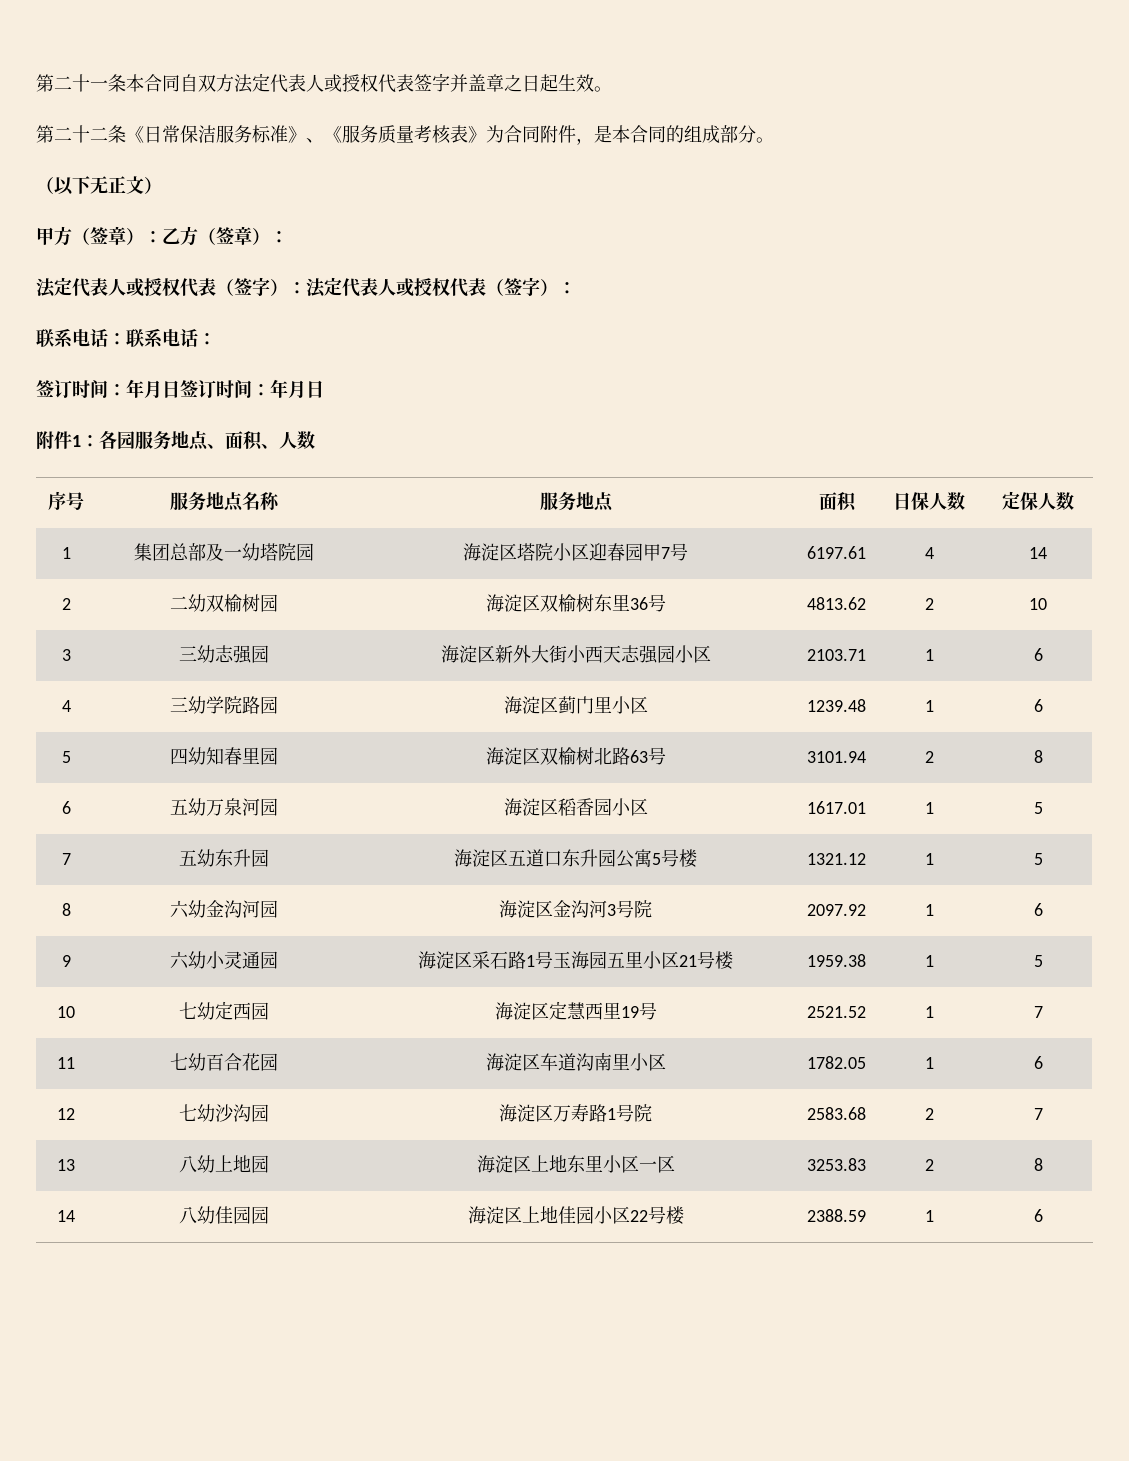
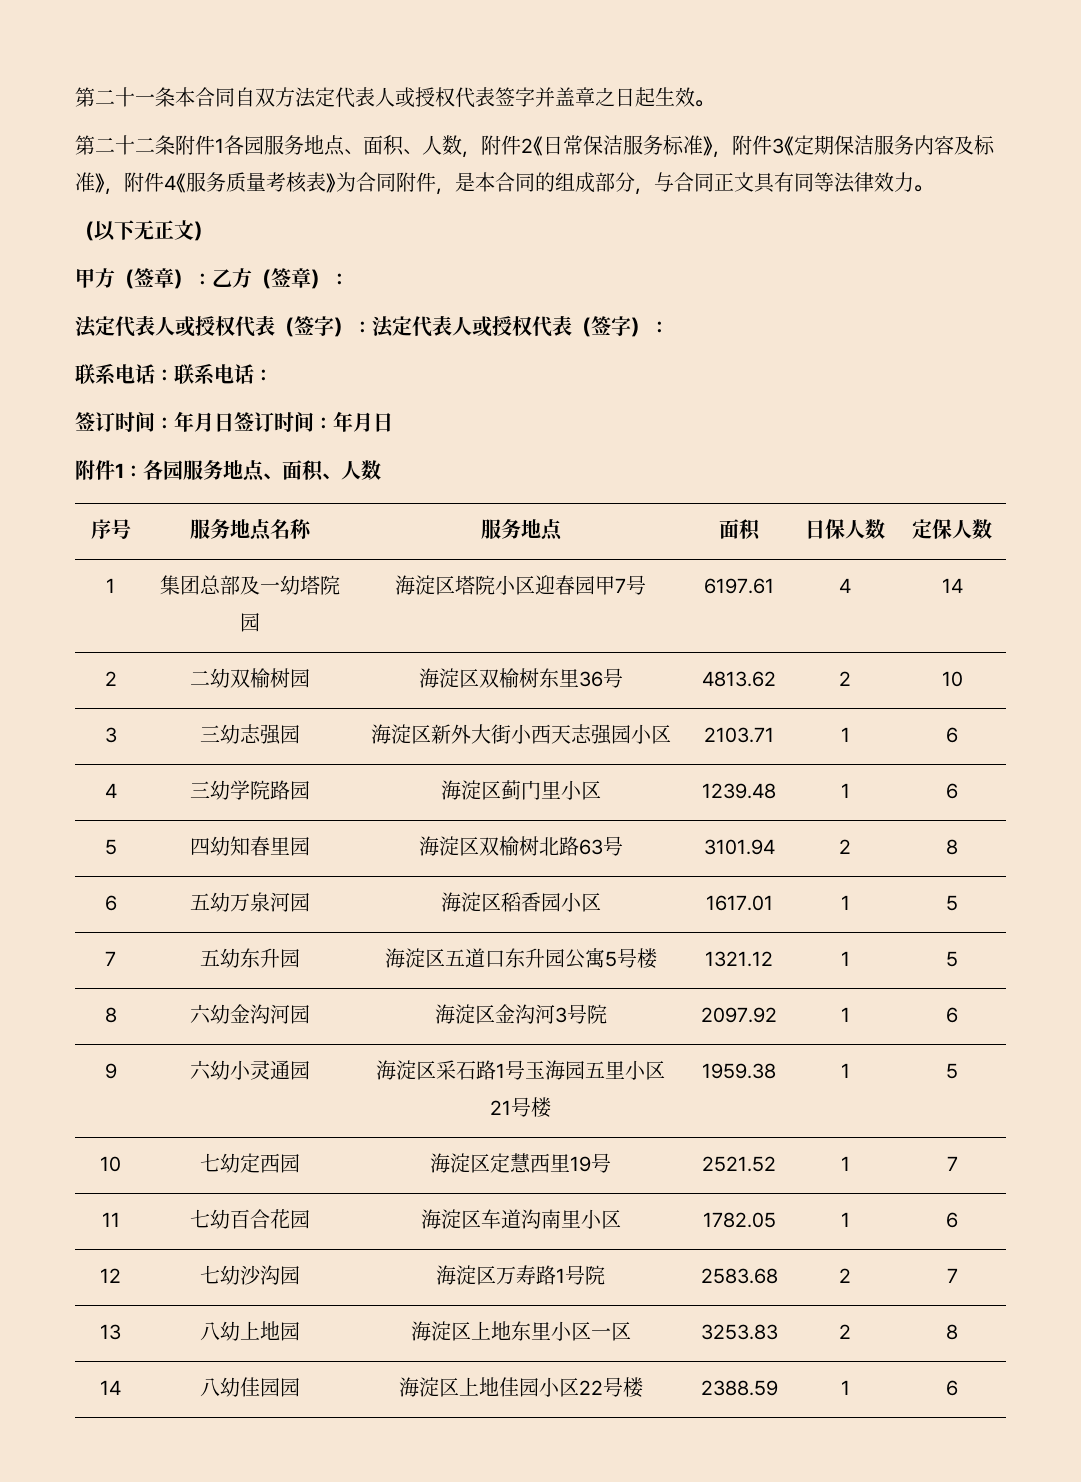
(126, 134) none -> [175,135,533,158] 附件1各园服务地点、面积、人数，附件2
[306,138,324,143] 、 -> [713,135,995,158] [75,172,176,195] ，附件3《定期保洁服务内容及标准》，附件4
(756, 134) none -> [635,172,914,195] ，与合同正文具有同等法律效力

